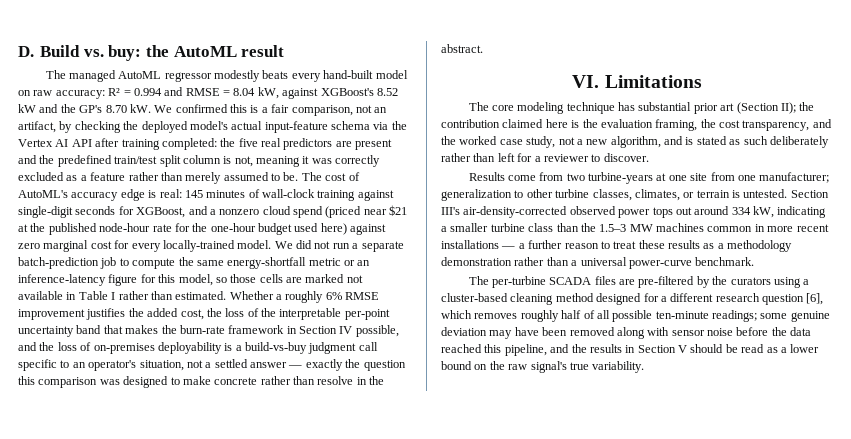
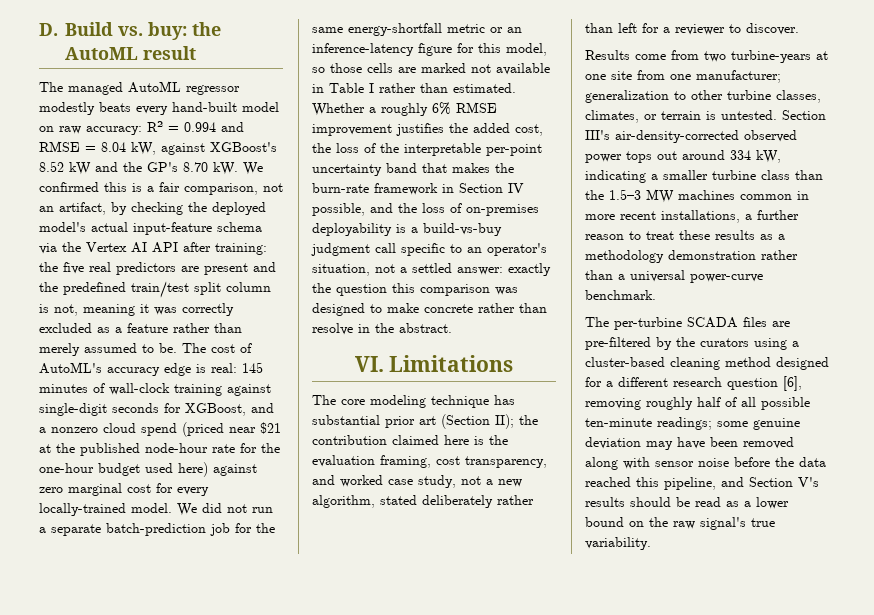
[121,138,217,150] training completed: -> [215,243,267,255] training:
[119,258,176,269] to compute -> [235,523,252,533] for
[250,362,303,368] answer — -> [457,267,503,275] answer:
[700,119,716,128] the -> (431, 461) none
[441,136,456,145] the -> (335, 480) none
[664,136,768,145] and is stated as such -> [380,495,417,505] stated
[441,240,516,249] installations — -> [661,210,740,223] installations,
[441,310,518,319] which removes -> [585,398,641,410] removing
[571,344,687,353] the results in Section V -> [749,477,819,487] [585,497,625,507] Section V's results

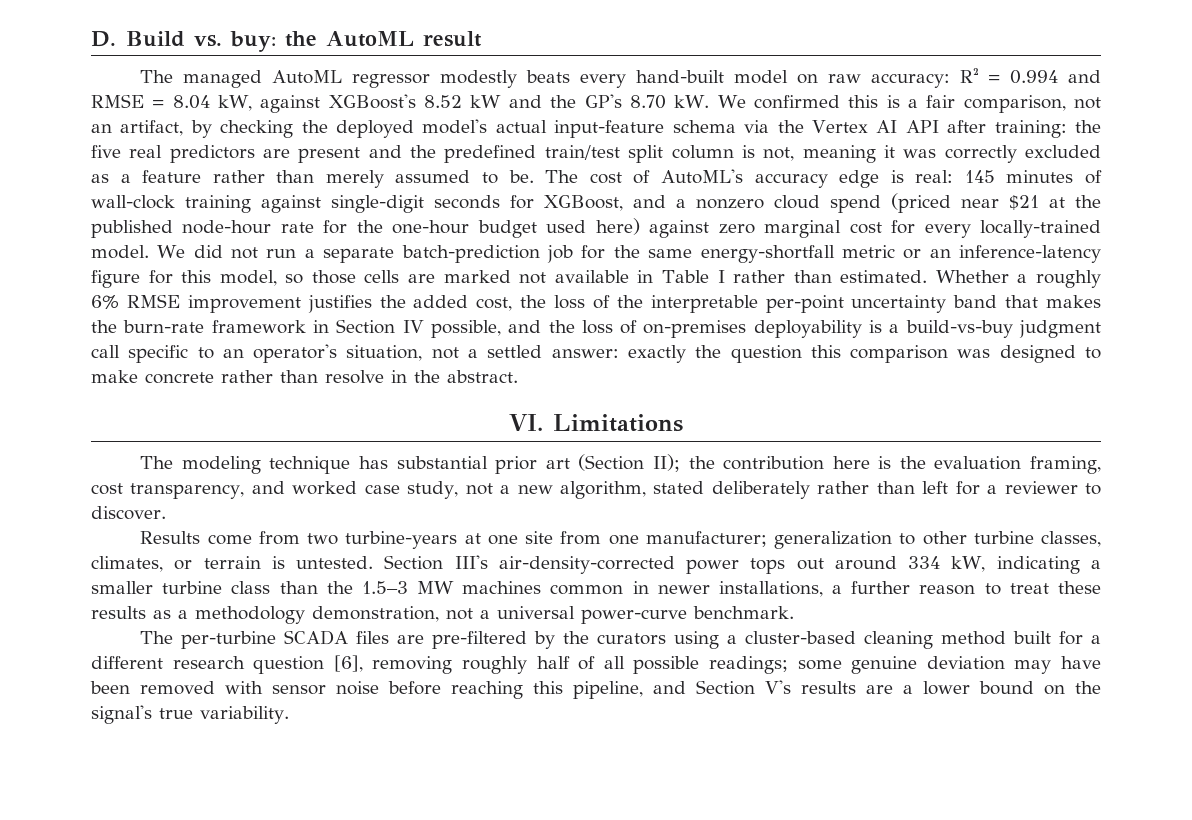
[341,399,365,405] core -> (174, 462) none
[392,435,439,445] claimed -> (825, 463) none
[744,130,797,142] observed -> (675, 565) none
[585,211,656,220] more recent -> [657,585,710,594] newer
[668,250,798,260] [585,270,613,280] demonstration rather than -> [312,606,473,622] demonstration, not
[776,357,829,370] designed -> [1013,631,1052,644] built
[585,418,652,427] ten-minute -> (700, 665) none
[585,457,618,470] along -> (215, 688) none
[775,457,826,467] [585,477,631,487] the data reached -> [451,681,523,699] reaching
[630,497,739,507] should be read as -> [866,685,893,694] are
[673,521,695,529] raw -> (1101, 687) none

